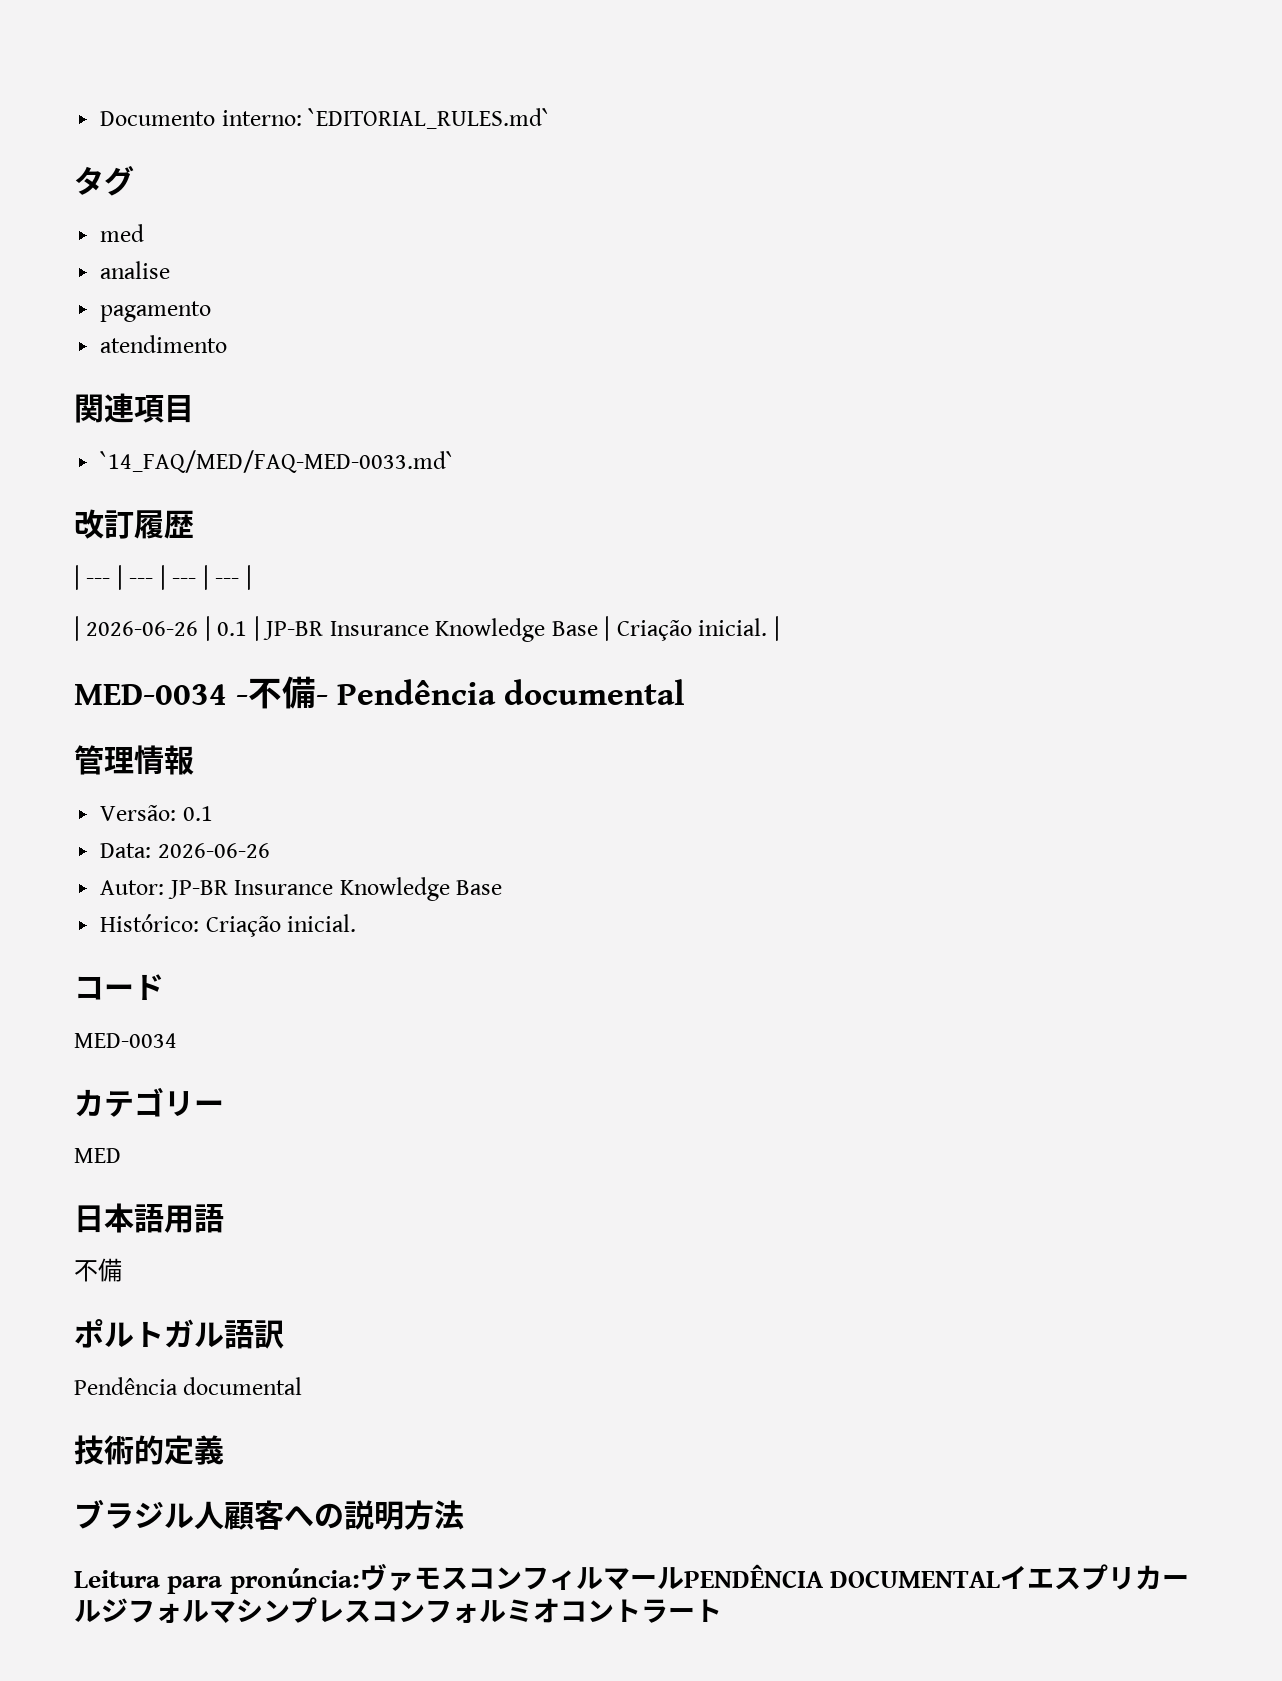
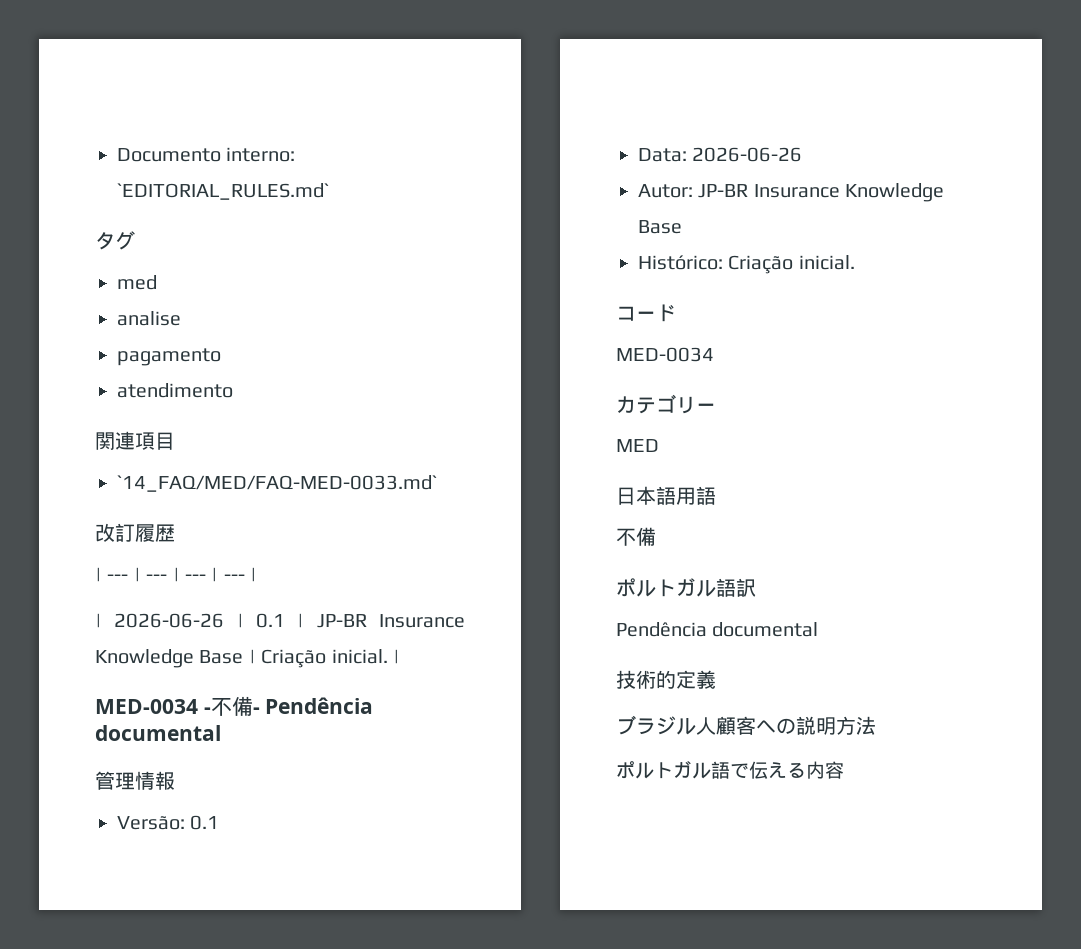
[74,1563,1189,1594] [74,1597,722,1623] Leitura para pronúncia:ヴァモスコンフィルマールPENDÊNCIA DOCUMENTALイエスプリカールジフォルマシンプレスコンフォルミオコントラート -> [616,761,844,779] ポルトガル語で伝える内容

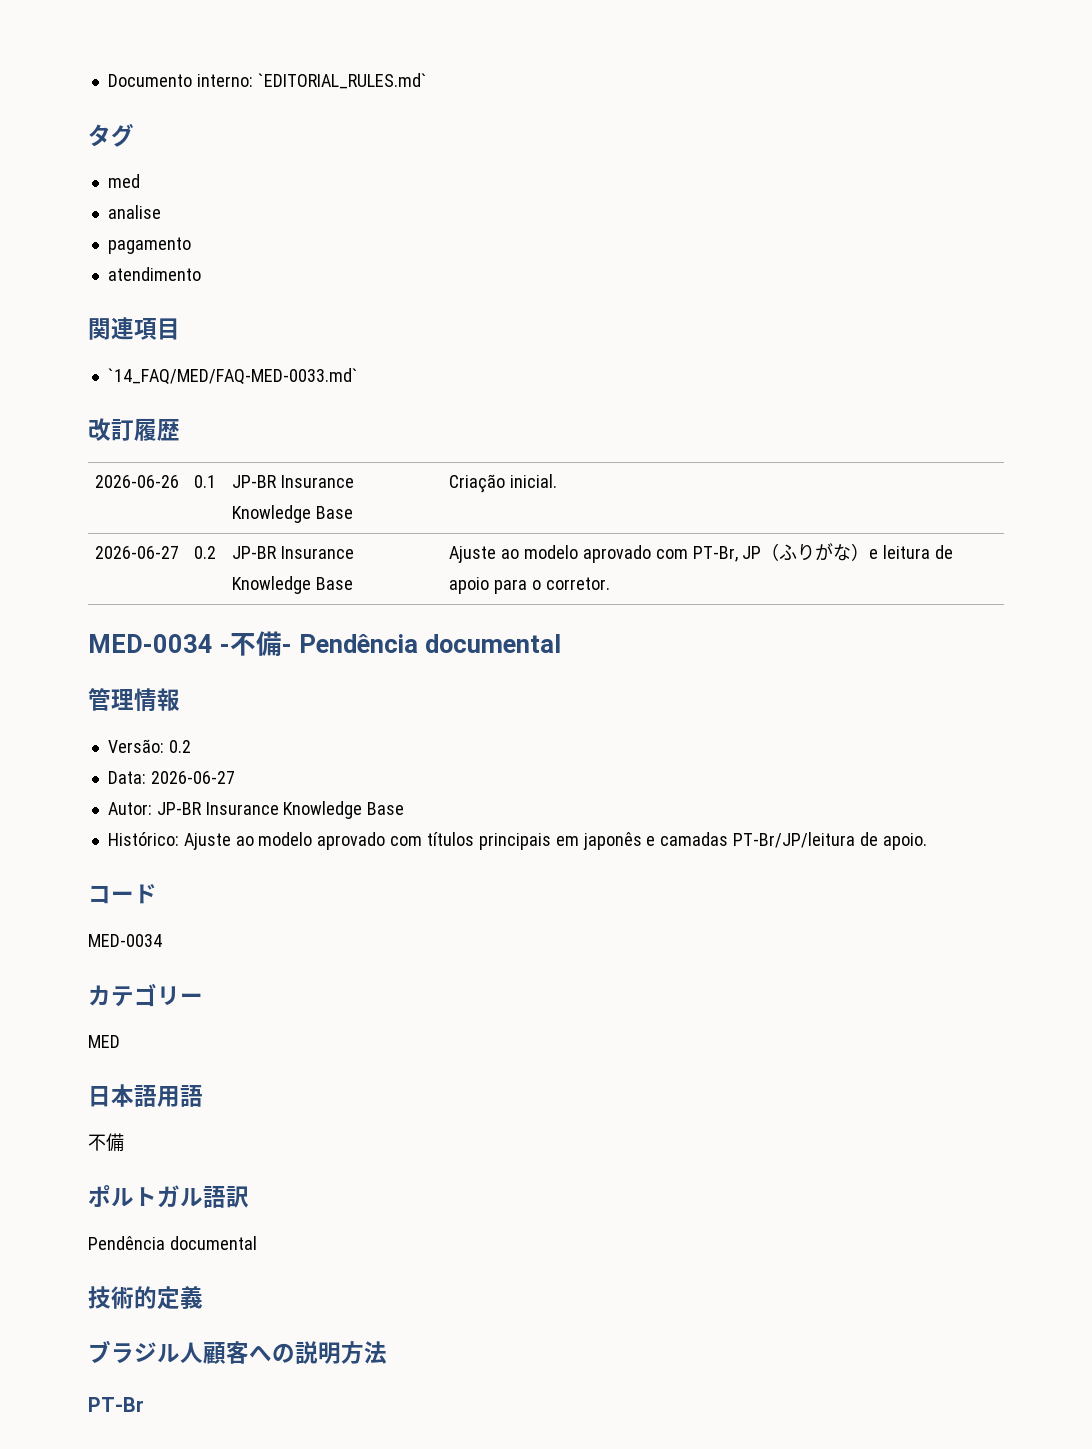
[95,567,258,582] [95,613,465,628] [95,649,400,668] // | --- | --- | --- | --- | // | 2026-06-26 | 0.1 | JP-BR Insurance Knowledge Base | Criação inicial. | -> [95,475,180,488] [194,475,217,488] [232,475,355,488] [232,505,354,523] [449,474,558,493] [95,546,180,559] [194,546,217,559] [232,546,355,559] [232,576,354,594] [449,543,954,563] [449,577,610,594] // 2026-06-26 | 0.1 | JP-BR Insurance Knowledge Base | Criação inicial. // 2026-06-27 | 0.2 | JP-BR Insurance Knowledge Base | Ajuste ao modelo aprovado com PT-Br, JP（ふりがな）e leitura de apoio para o corretor.
[190,815,220,830] 0.1 -> [168,740,191,753] 0.2
[692,147,803,162] 2026-06-26 -> [150,771,235,784] 2026-06-27
[728,255,855,274] Criação inicial. -> [183,832,927,850] Ajuste ao modelo aprovado com títulos principais em japonês e camadas PT-Br/JP/leitura de apoio.
[616,761,844,779] ポルトガル語で伝える内容 -> [88,1397,144,1412] PT-Br

